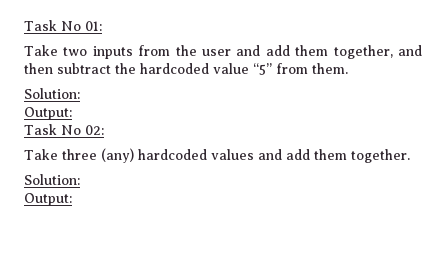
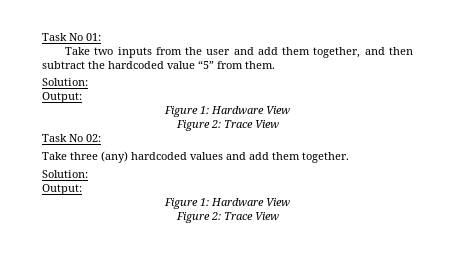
(72, 113) none -> [164,106,290,117] [175,120,279,131] // Figure 1: Hardware View // Figure 2: Trace View
(72, 199) none -> [164,198,290,209] [175,212,279,223] // Figure 1: Hardware View // Figure 2: Trace View

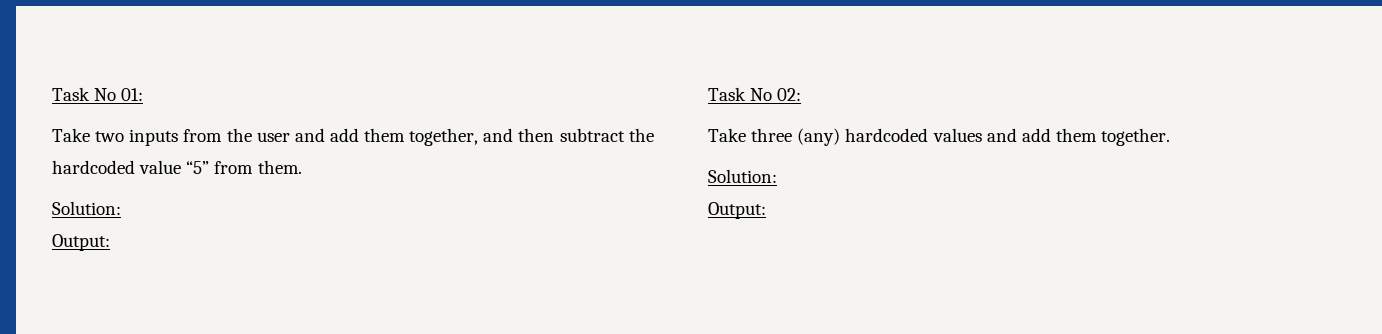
[164,106,290,117] [175,120,279,131] // Figure 1: Hardware View // Figure 2: Trace View -> (110, 242) none
[164,198,290,209] [175,212,279,223] // Figure 1: Hardware View // Figure 2: Trace View -> (766, 210) none

